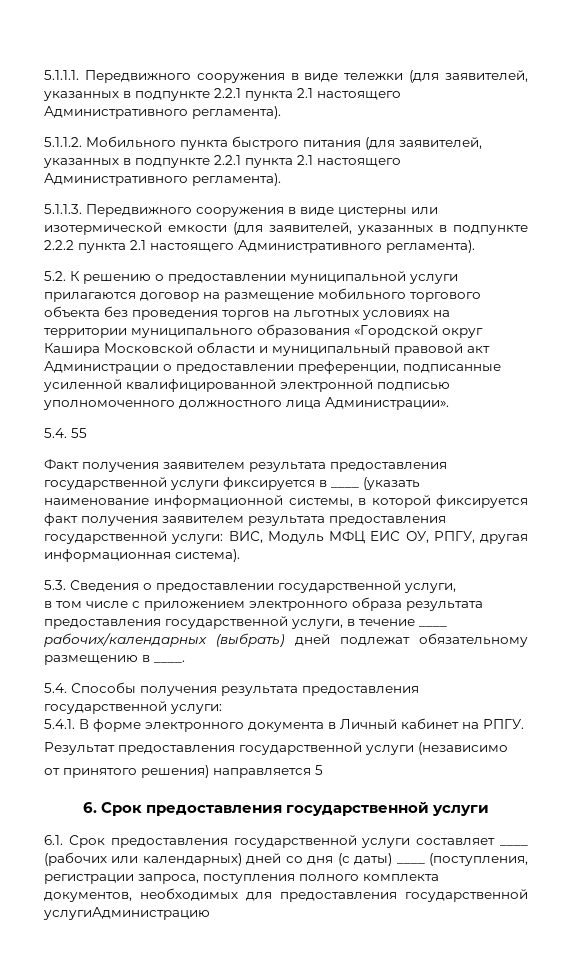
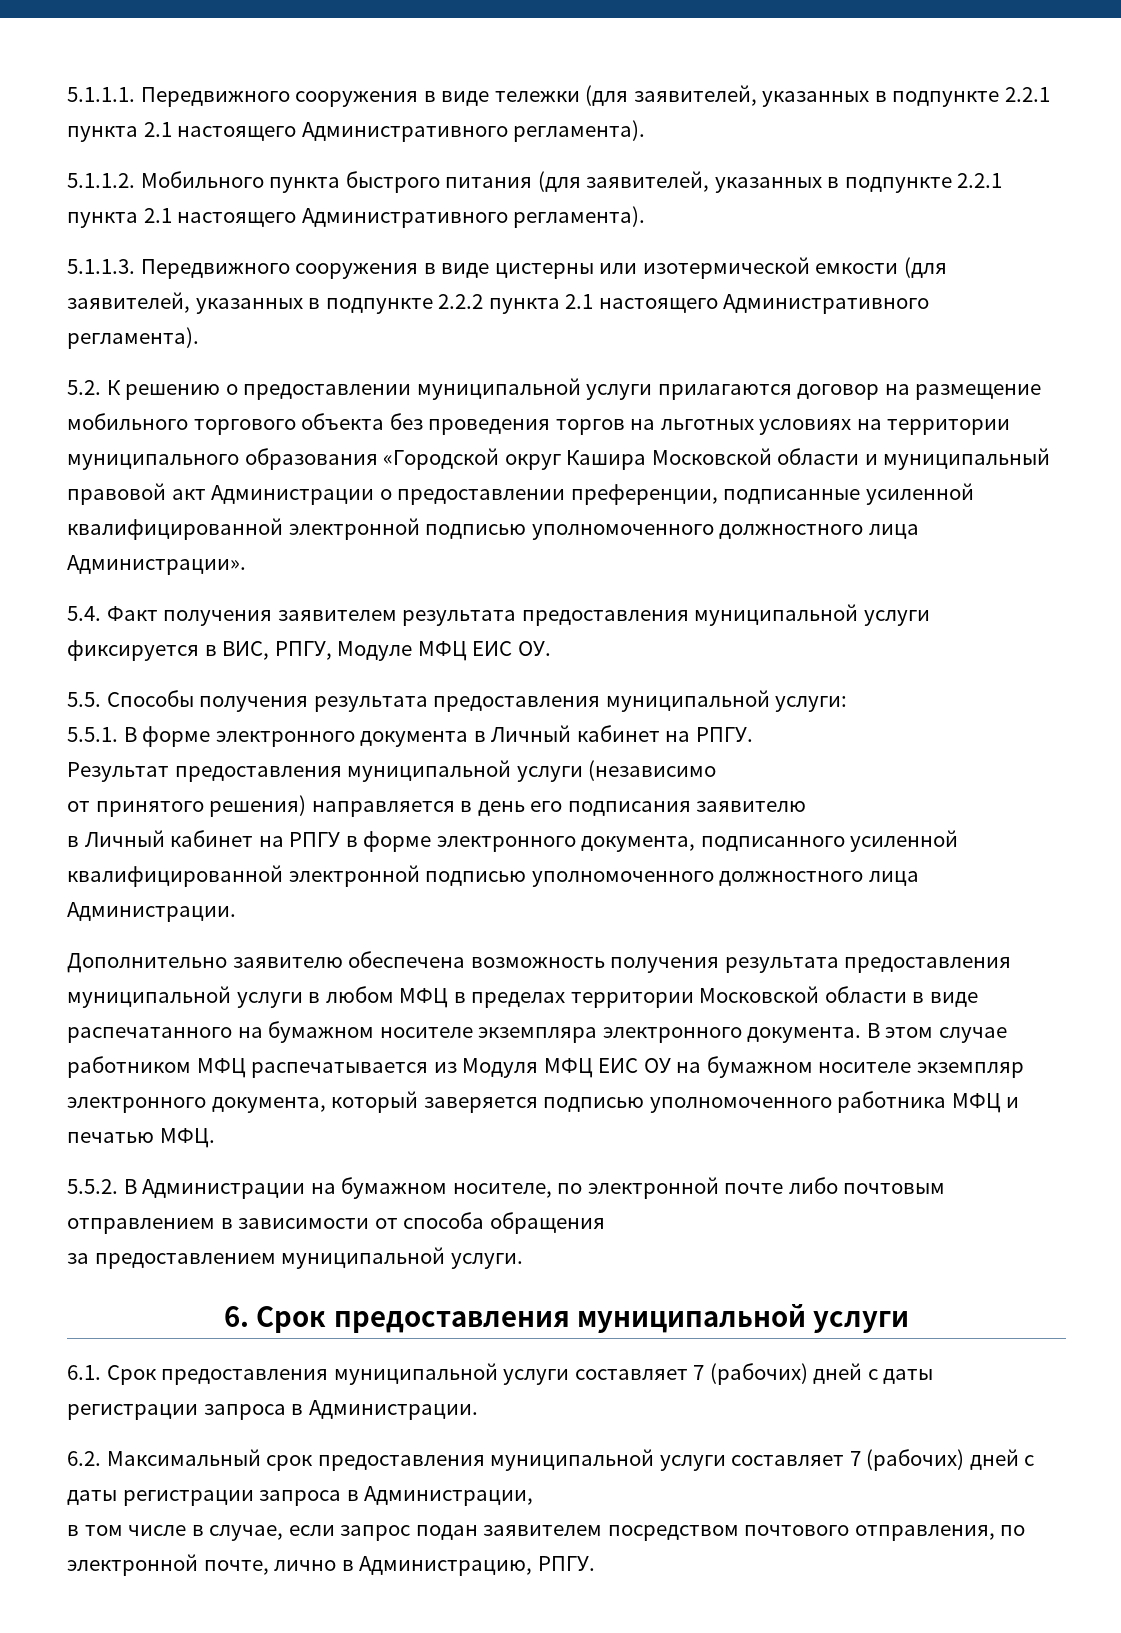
[71,428,87,438] 55 // -> (101, 613) none
[44,477,167,490] государственной -> [694,604,859,626] муниципальной
[331,477,420,490] [44,495,528,508] [44,513,446,526] [44,531,528,544] [44,549,240,562] [44,580,456,593] [44,597,483,611] [44,616,415,629] [419,626,447,627] [44,633,528,647] [44,655,185,665] [44,683,67,693] ____ (указать наименование информационной системы, в которой фиксируется факт получения заявителем результата предоставления государственной услуги: ВИС, Модуль МФЦ ЕИС ОУ, РПГУ, другая информационная система). // 5.3. Сведения о предоставлении государственной услуги, // в том числе с приложением электронного образа результата предоставления государственной услуги, в течение ____ рабочих/календарных (выбрать) дней подлежат обязательному размещению в ____. // 5.4. -> [222,641,551,661] [67,692,101,707] ВИС, РПГУ, Модуле МФЦ ЕИС ОУ. // 5.5.
[44,701,167,714] государственной -> [605,690,770,712] муниципальной
[44,719,75,729] 5.4.1. -> [67,727,118,742] 5.5.1.
[239,742,362,755] государственной -> [347,760,512,782] муниципальной
[315,765,323,775] 5 -> [460,801,807,816] [67,830,959,852] [67,865,919,887] [67,902,236,922] [67,951,1012,973] [67,986,978,1008] [67,1021,1007,1043] [67,1056,1024,1078] [67,1091,1020,1113] [67,1128,215,1148] [67,1177,946,1199] [67,1212,605,1234] [67,1247,523,1269] в день его подписания заявителю // в Личный кабинет на РПГУ в форме электронного документа, подписанного усиленной квалифицированной электронной подписью уполномоченного должностного лица Администрации. // Дополнительно заявителю обеспечена возможность получения результата предоставления муниципальной услуги в любом МФЦ в пределах территории Московской области в виде распечатанного на бумажном носителе экземпляра электронного документа. В этом случае работником МФЦ распечатывается из Модуля МФЦ ЕИС ОУ на бумажном носителе экземпляр электронного документа, который заверяется подписью уполномоченного работника МФЦ и печатью МФЦ. // 5.5.2. В Администрации на бумажном носителе, по электронной почте либо почтовым отправлением в зависимости от способа обращения // за предоставлением муниципальной услуги.
[286,802,430,816] государственной -> [576,1304,806,1333] муниципальной
[233,835,496,848] [499,845,528,846] [44,852,529,866] [44,874,439,884] [44,888,528,902] [43,907,210,920] государственной услуги составляет ____ (рабочих или календарных) дней со дня (с даты) ____ (поступления, регистрации запроса, поступления полного комплекта документов, необходимых для предоставления государственной услугиАдминистрацию -> [333,1363,934,1385] [67,1400,478,1420] [67,1449,1035,1471] [67,1486,534,1506] [67,1525,1026,1541] [67,1554,595,1576] муниципальной услуги составляет 7 (рабочих) дней с даты регистрации запроса в Администрации. // 6.2. Максимальный срок предоставления муниципальной услуги составляет 7 (рабочих) дней с даты регистрации запроса в Администрации, // в том числе в случае, если запрос подан заявителем посредством почтового отправления, по электронной почте, лично в Администрацию, РПГУ.

